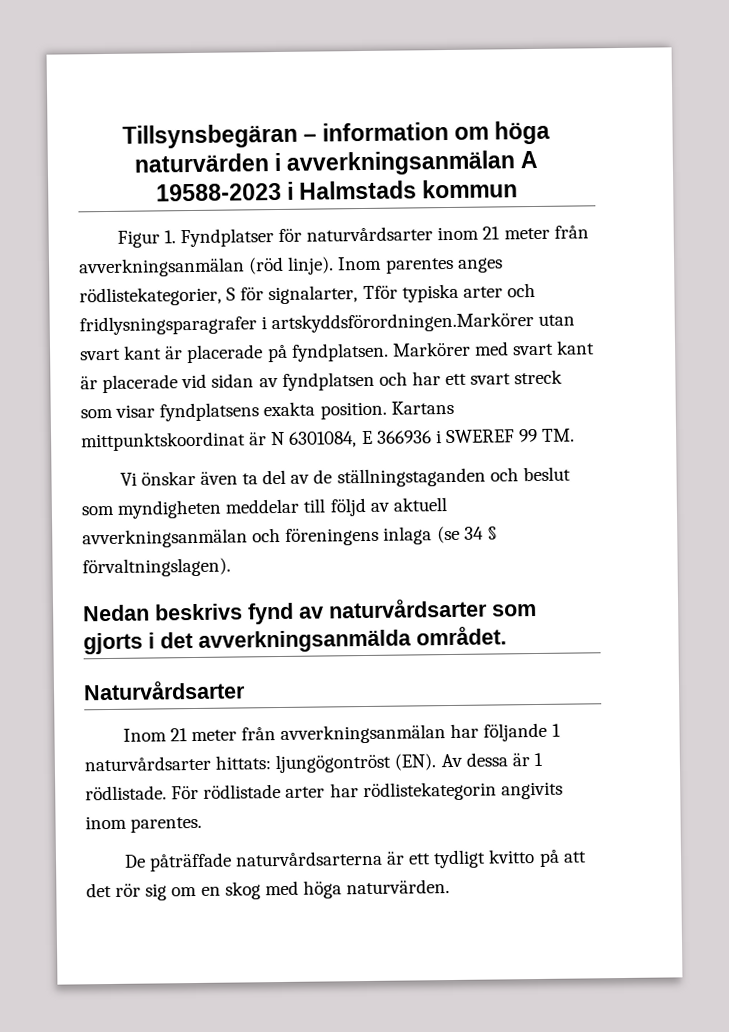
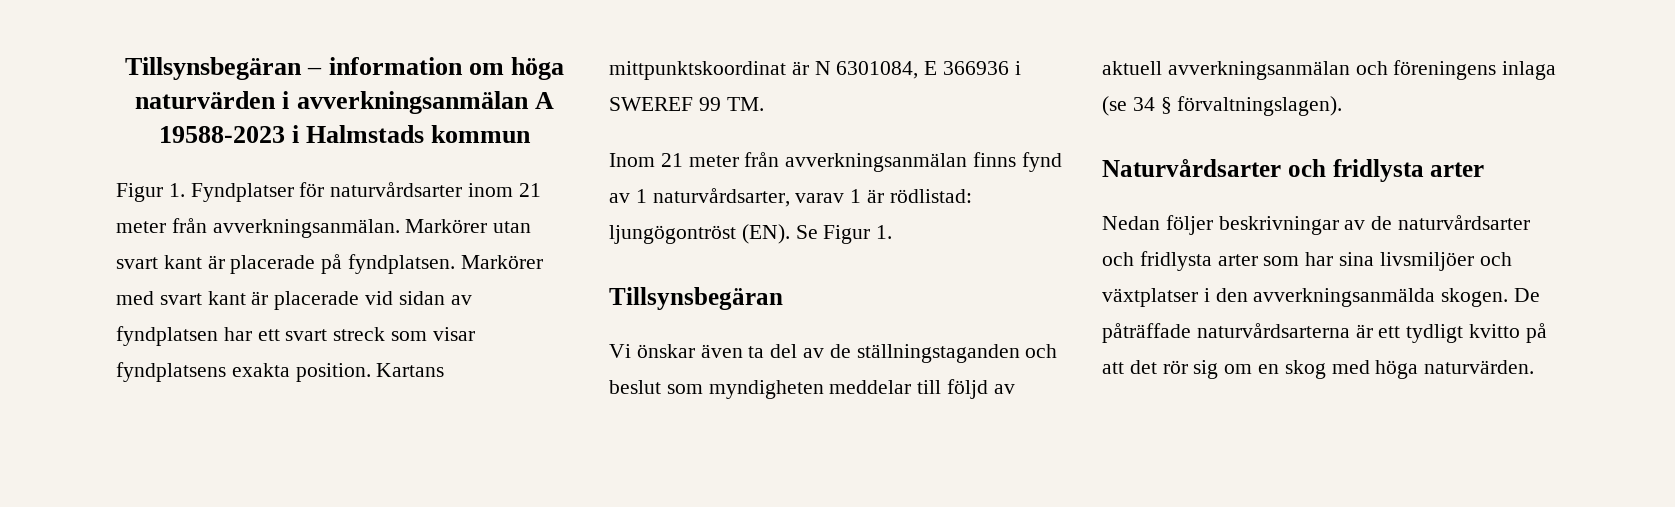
[78,256,503,278] [79,282,536,307] [79,311,535,336] avverkningsanmälan (röd linje). Inom parentes anges rödlistekategorier, S för signalarter, Tför typiska arter och fridlysningsparagrafer i artskyddsförordningen.Markörer -> [212,219,488,238] avverkningsanmälan. Markörer
[378,371,408,386] och -> (218, 336) none
(576, 435) none -> [609,152,1062,172] [609,188,972,207] [609,224,893,244] [609,287,783,310] // Inom 21 meter från avverkningsanmälan finns fynd av 1 naturvårdsarter, varav 1 är rödlistad: ljungögontröst (EN). Se Figur 1. // Tillsynsbegäran
[83,598,537,625] [83,626,507,655] [83,680,246,701] [122,722,561,744] [84,752,543,774] [85,781,563,802] [85,815,203,833] Nedan beskrivs fynd av naturvårdsarter som gjorts i det avverkningsanmälda området. // Naturvårdsarter // Inom 21 meter från avverkningsanmälan har följande 1 naturvårdsarter hittats: ljungögontröst (EN). Av dessa är 1 rödlistade. För rödlistade arter har rödlistekategorin angivits inom parentes. // -> [1102,158,1485,182] [1102,215,1531,235] [1102,251,1512,271] [1102,288,1509,307] Naturvårdsarter och fridlysta arter // Nedan följer beskrivningar av de naturvårdsarter och fridlysta arter som har sina livsmiljöer och växtplatser i den avverkningsanmälda skogen.

